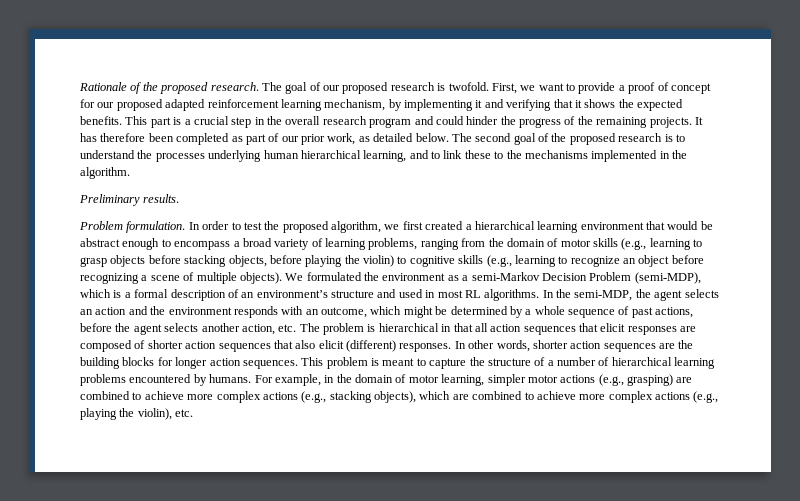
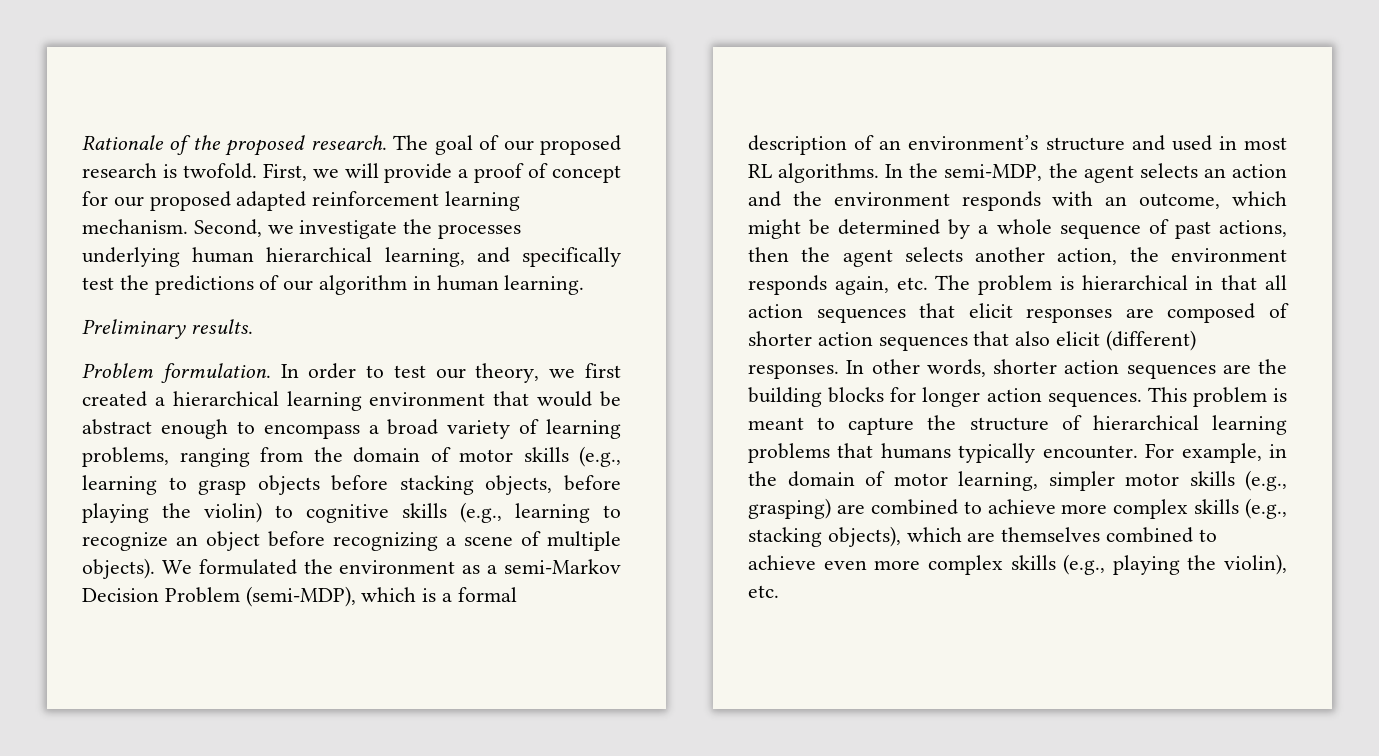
[538,83,575,91] want to -> [344,163,379,178] will
[324,99,683,111] [80,116,703,128] [80,133,685,145] [80,150,135,159] mechanism, by implementing it and verifying that it shows the expected benefits. This part is a crucial step in the overall research program and could hinder the progress of the remaining projects. It has therefore been completed as part of our prior work, as detailed below. The second goal of the proposed research is to understand -> [82,219,398,239] mechanism. Second, we investigate
[431,150,687,162] [80,167,130,179] to link these to the mechanisms implemented in the algorithm. -> [522,247,621,267] [82,275,585,295] specifically test the predictions of our algorithm in human learning.
[264,221,381,233] the proposed algorithm, -> [435,363,540,383] our theory,
[80,323,112,332] before -> [748,247,789,262] then
(275, 329) none -> [1129,247,1287,262] [748,275,889,295] the environment responds again,
[547,357,716,369] [80,374,252,386] a number of hierarchical learning problems encountered by humans. -> [1092,415,1287,435] [748,443,1138,463] hierarchical learning problems that humans typically encounter.
[560,375,596,383] actions -> [1189,471,1235,486] skills
[262,392,298,400] actions -> [1194,499,1240,514] skills
[472,391,690,403] combined to achieve more complex actions -> [1001,527,1217,543] [748,555,1056,575] themselves combined to achieve even more complex skills

